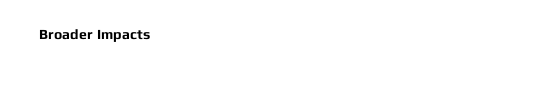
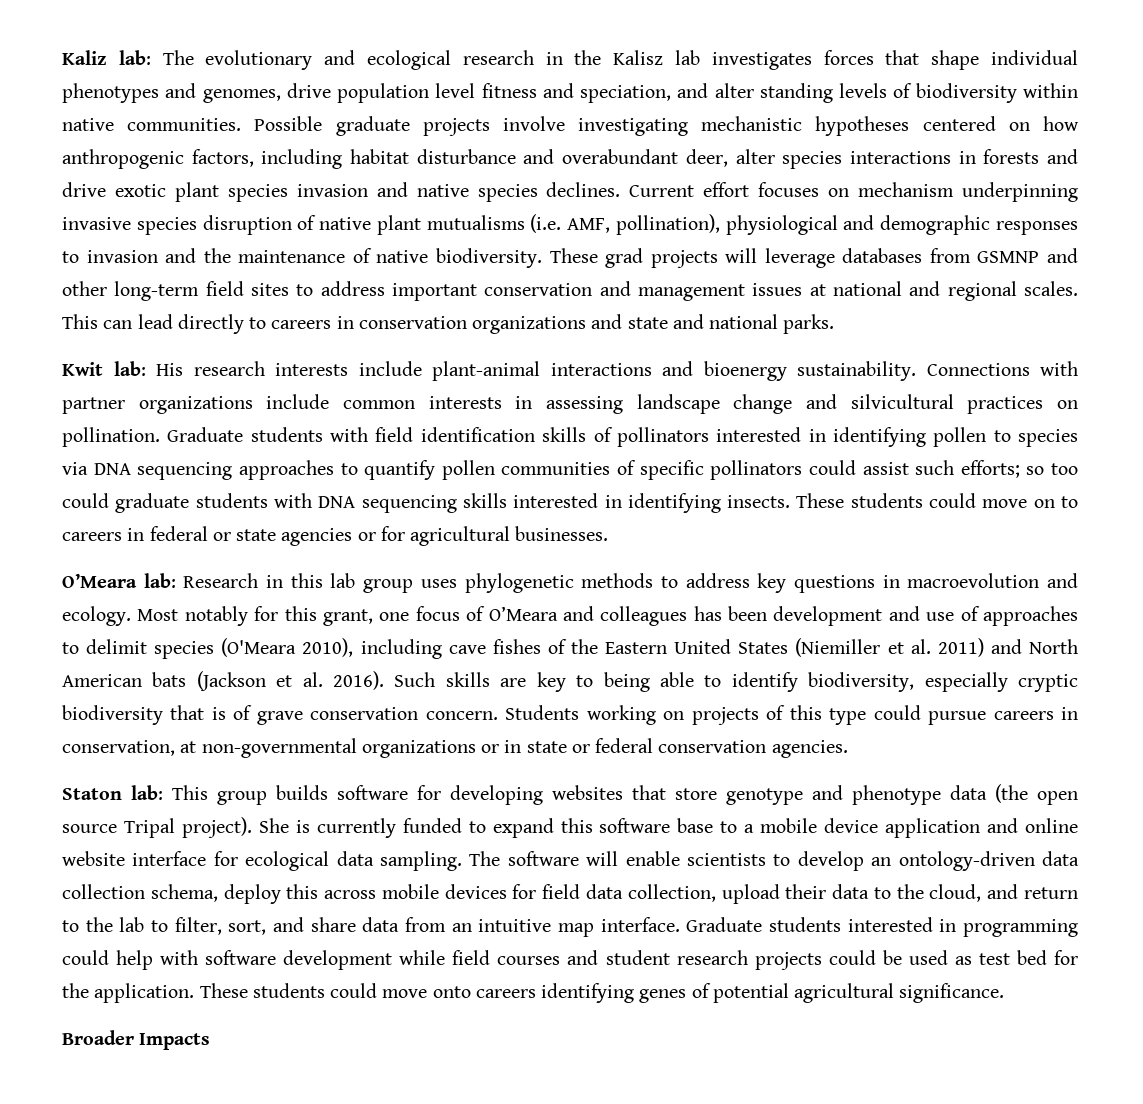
(39, 34) none -> [62,50,1078,70] [62,83,1078,103] [62,116,1080,136] [62,149,1079,169] [62,182,1078,202] [62,214,1078,235] [62,248,1078,268] [62,281,1079,301] [62,314,835,334] [62,361,1078,381] [62,394,1078,414] [62,427,1079,447] [62,460,1078,480] [62,493,1078,513] [62,526,609,546] [62,573,1078,593] [62,606,1079,626] [62,638,1078,659] [62,671,1078,692] [62,705,1079,725] [62,738,848,758] [62,784,1078,805] [62,817,1079,838] [62,851,1079,871] [62,884,1079,904] [62,917,1078,937] [62,950,1078,970] [62,983,1005,1003] Kaliz lab: The evolutionary and ecological research in the Kalisz lab investigates forces that shape individual phenotypes and genomes, drive population level fitness and speciation, and alter standing levels of biodiversity within native communities. Possible graduate projects involve investigating mechanistic hypotheses centered on how anthropogenic factors, including habitat disturbance and overabundant deer, alter species interactions in forests and drive exotic plant species invasion and native species declines. Current effort focuses on mechanism underpinning invasive species disruption of native plant mutualisms (i.e. AMF, pollination), physiological and demographic responses to invasion and the maintenance of native biodiversity. These grad projects will leverage databases from GSMNP and other long-term field sites to address important conservation and management issues at national and regional scales. This can lead directly to careers in conservation organizations and state and national parks. // Kwit lab: His research interests include plant-animal interactions and bioenergy sustainability. Connections with partner organizations include common interests in assessing landscape change and silvicultural practices on pollination. Graduate students with field identification skills of pollinators interested in identifying pollen to species via DNA sequencing approaches to quantify pollen communities of specific pollinators could assist such efforts; so too could graduate students with DNA sequencing skills interested in identifying insects. These students could move on to careers in federal or state agencies or for agricultural businesses. // O’Meara lab: Research in this lab group uses phylogenetic methods to address key questions in macroevolution and ecology. Most notably for this grant, one focus of O’Meara and colleagues has been development and use of approaches to delimit species (O'Meara 2010), including cave fishes of the Eastern United States (Niemiller et al. 2011) and North American bats (Jackson et al. 2016). Such skills are key to being able to identify biodiversity, especially cryptic biodiversity that is of grave conservation concern. Students working on projects of this type could pursue careers in conservation, at non-governmental organizations or in state or federal conservation agencies. // Staton lab: This group builds software for developing websites that store genotype and phenotype data (the open source Tripal project). She is currently funded to expand this software base to a mobile device application and online website interface for ecological data sampling. The software will enable scientists to develop an ontology-driven data collection schema, deploy this across mobile devices for field data collection, upload their data to the cloud, and return to the lab to filter, sort, and share data from an intuitive map interface. Graduate students interested in programming could help with software development while field courses and student research projects could be used as test bed for the application. These students could move onto careers identifying genes of potential agricultural significance. //

